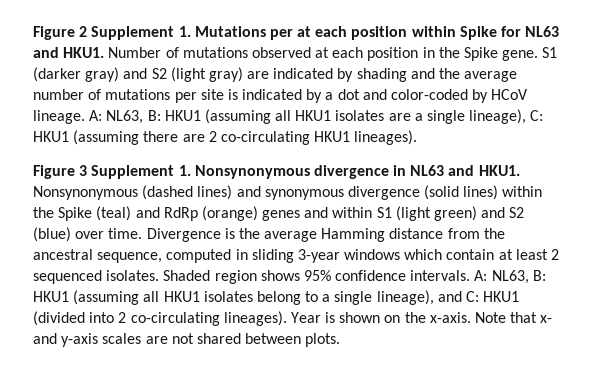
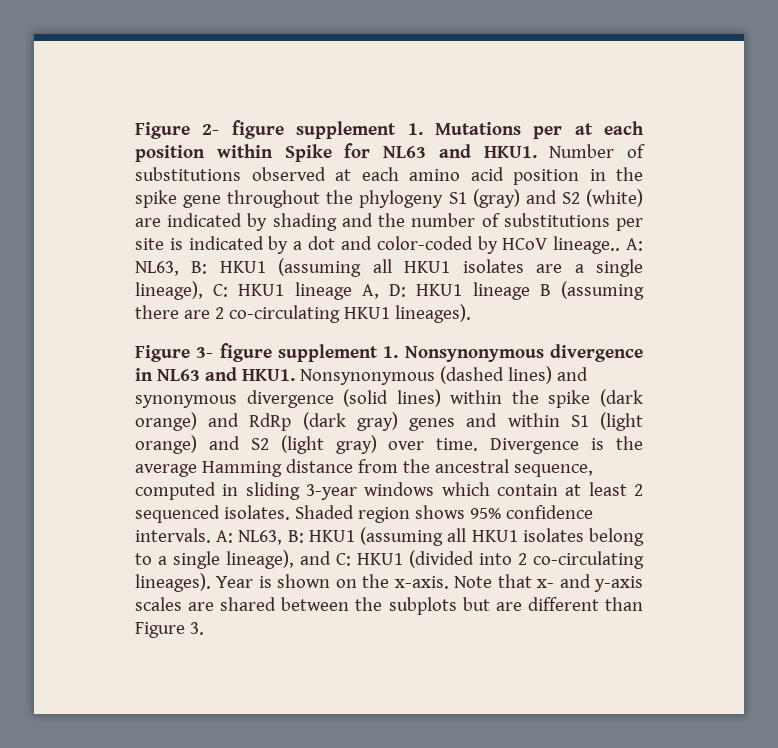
[33,26,175,40] Figure 2 Supplement -> [135,120,397,139] Figure 2- figure supplement
[182,47,248,58] mutations -> [135,167,241,181] substitutions
(364, 52) none -> [409,167,504,181] amino acid
[464,47,558,61] [33,67,243,82] Spike gene. S1 (darker gray) and S2 (light gray) -> [135,189,643,208] spike gene throughout the phylogeny S1 (gray) and S2 (white)
[464,71,518,82] average -> (406, 220) none
[105,89,171,100] mutations -> [503,213,610,227] substitutions
[33,110,85,124] lineage. -> [553,236,621,254] lineage..
(69, 136) none -> [294,282,551,300] lineage A, D: HKU1 lineage B
[79,165,175,179] 3 Supplement -> [196,343,378,362] 3- figure supplement
[58,206,258,221] Spike (teal) and RdRp (orange) -> [548,389,643,408] [135,412,398,431] spike (dark orange) and RdRp (dark gray)
[434,206,525,221] [33,227,71,242] green) and S2 (blue) -> [135,435,377,454] orange) and S2 (light gray)
[171,333,194,344] not -> (215, 606) none
[305,333,341,347] plots. -> [355,597,643,615] [135,622,204,638] the subplots but are different than Figure 3.

